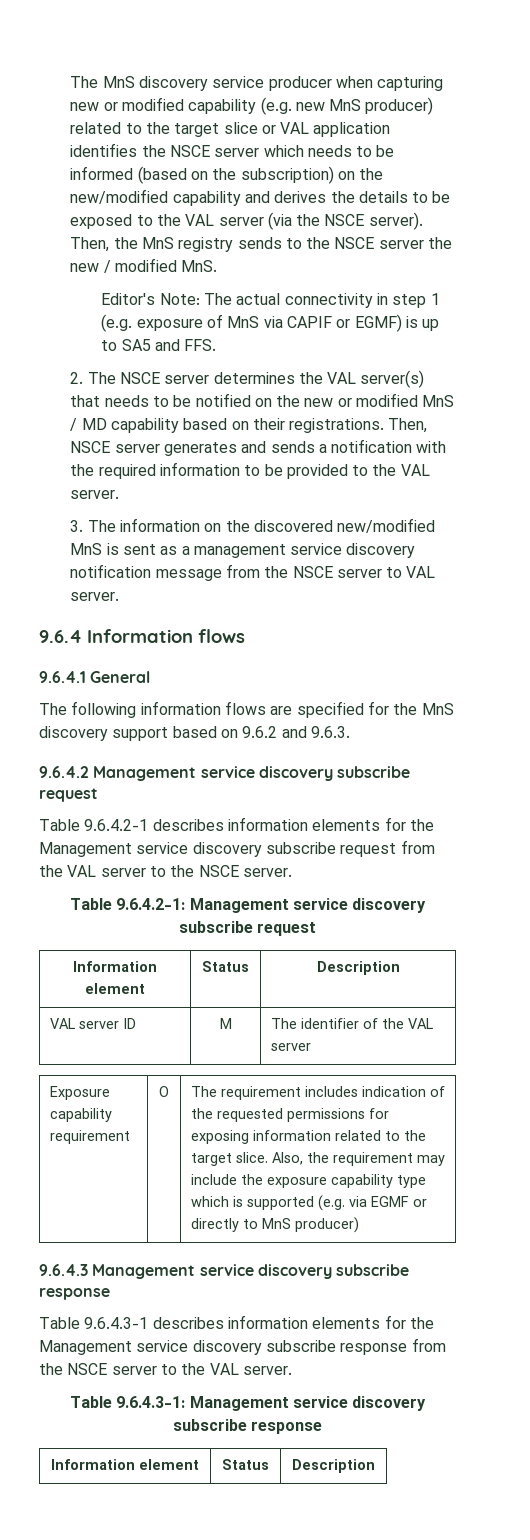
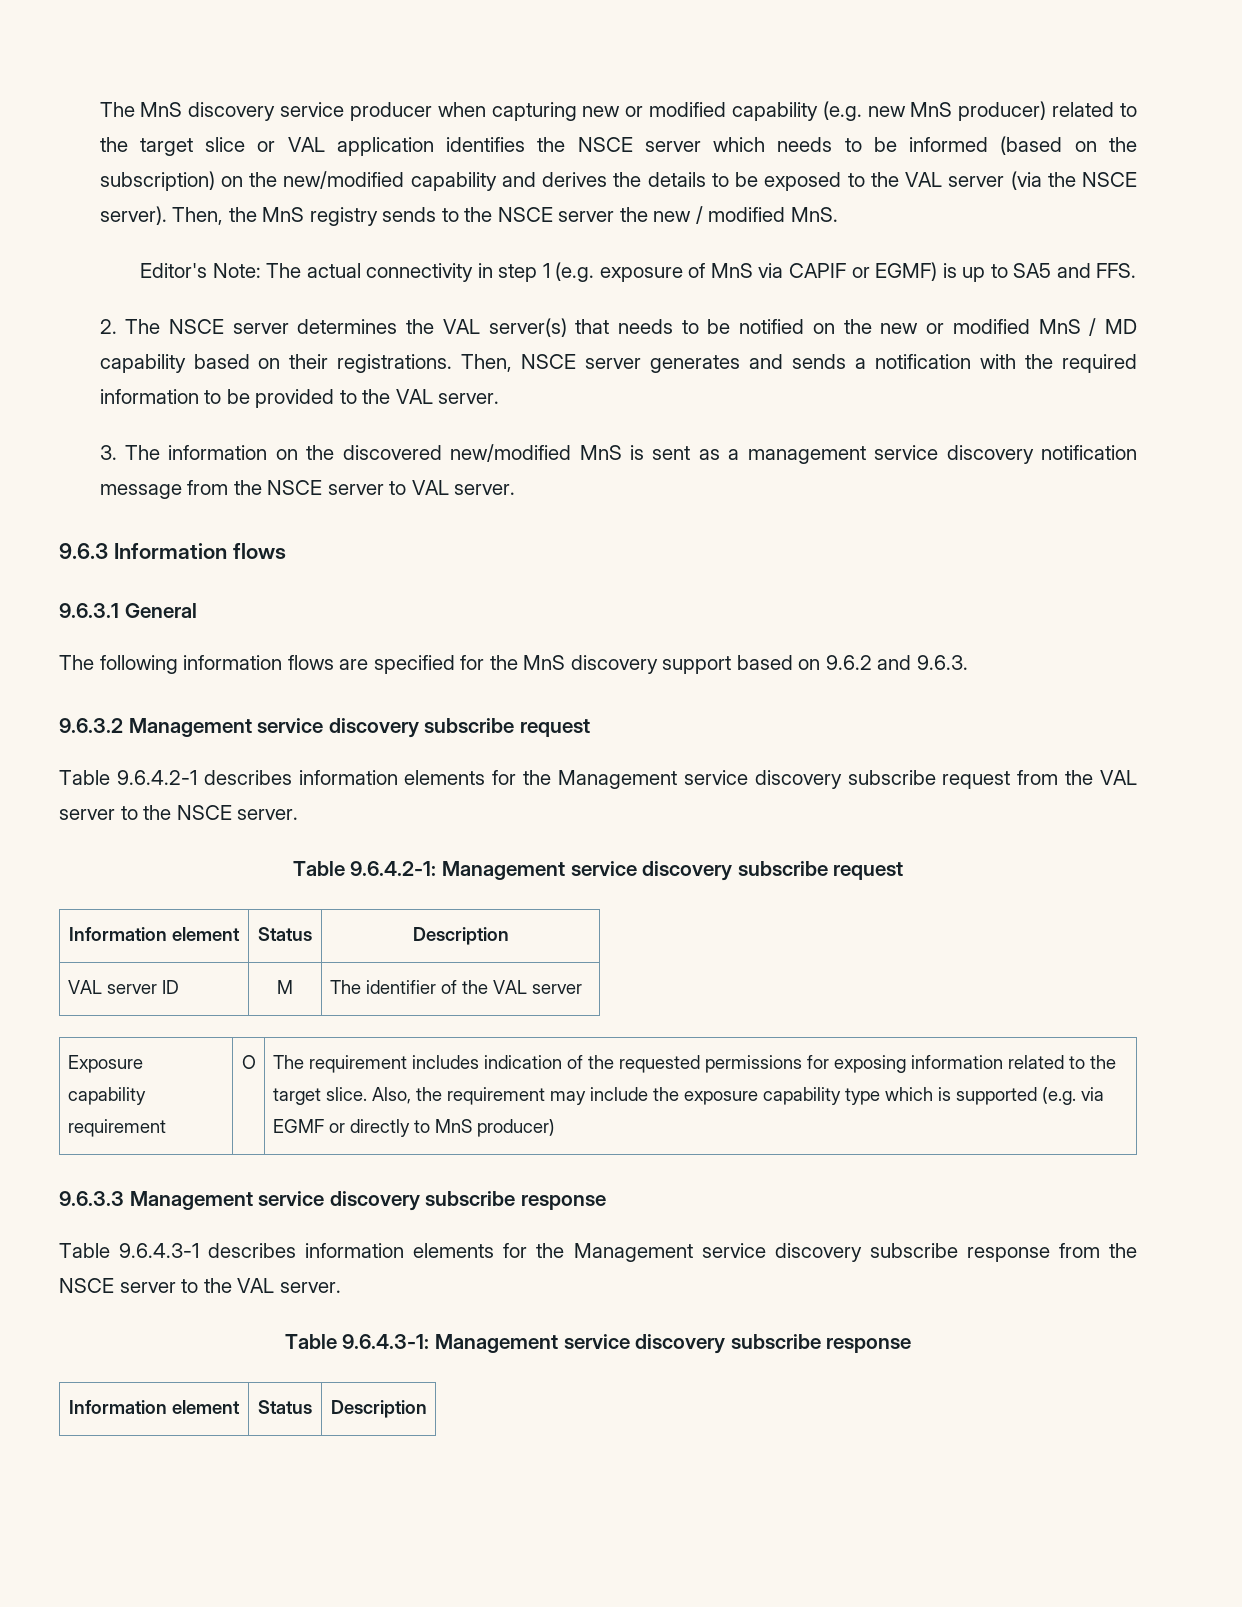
[39,630,82,643] 9.6.4 -> [59,543,108,559] 9.6.3
[39,671,86,683] 9.6.4.1 -> [59,603,119,618] 9.6.3.1
[39,766,89,778] 9.6.4.2 -> [59,718,123,733] 9.6.3.2
[39,1264,88,1276] 9.6.4.3 -> [59,1191,124,1206] 9.6.3.3

